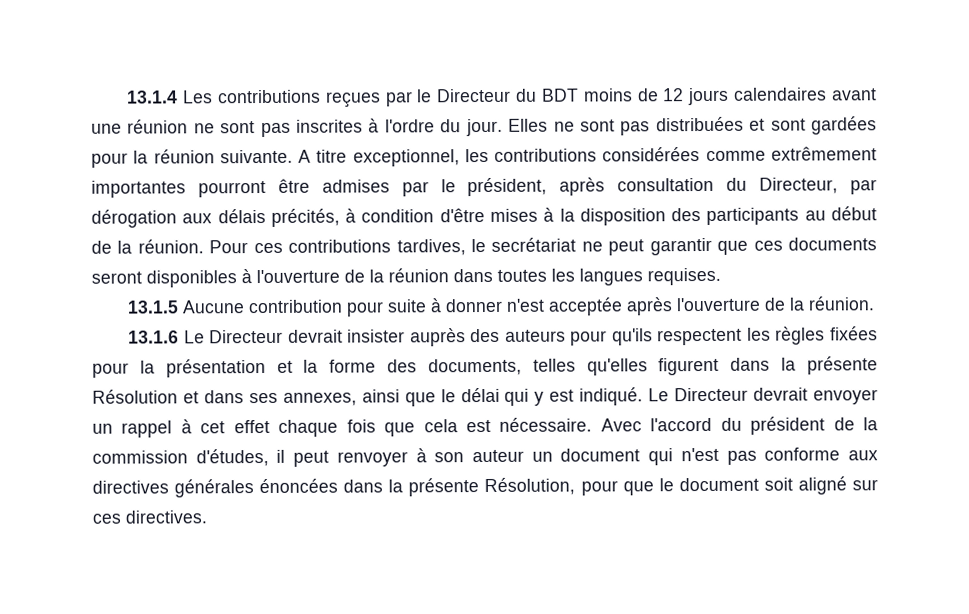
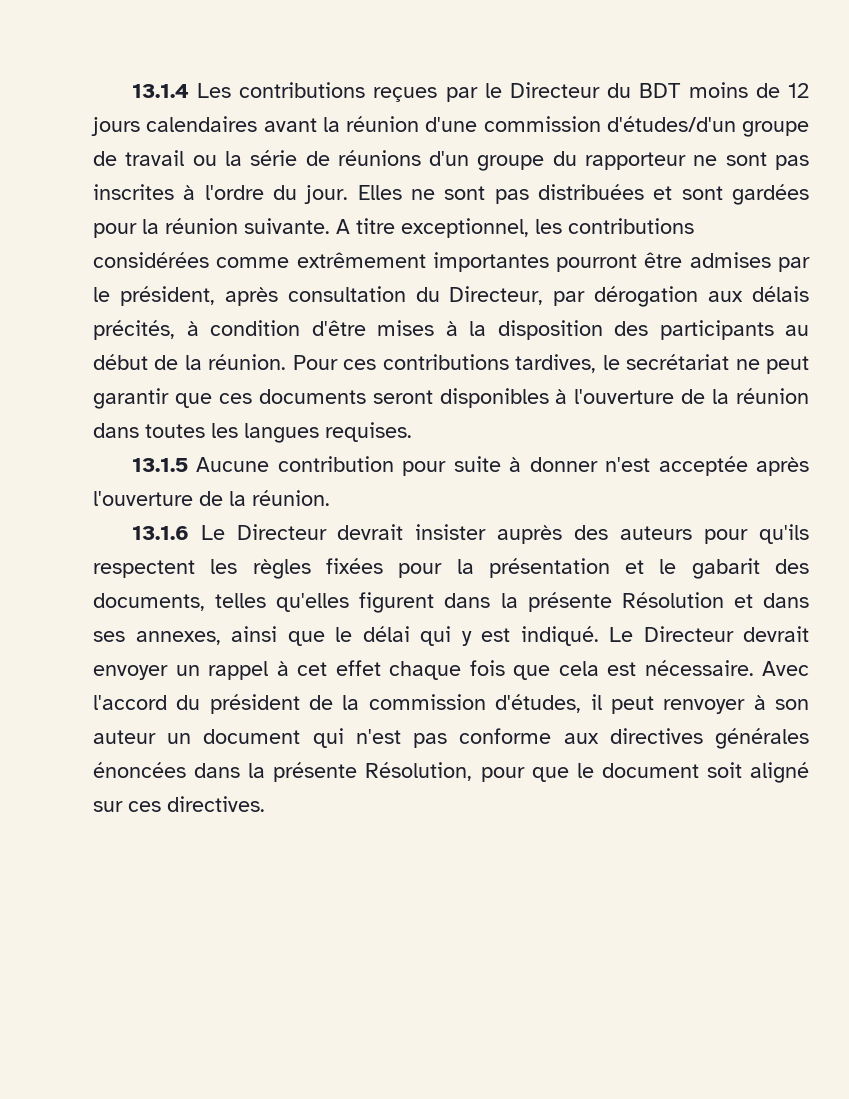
[91,119,189,134] une réunion -> [322,116,809,137] [93,150,687,171] la réunion d'une commission d'études/d'un groupe de travail ou la série de réunions d'un groupe du rapporteur
[303,359,377,373] la forme -> [659,558,760,579] le gabarit

